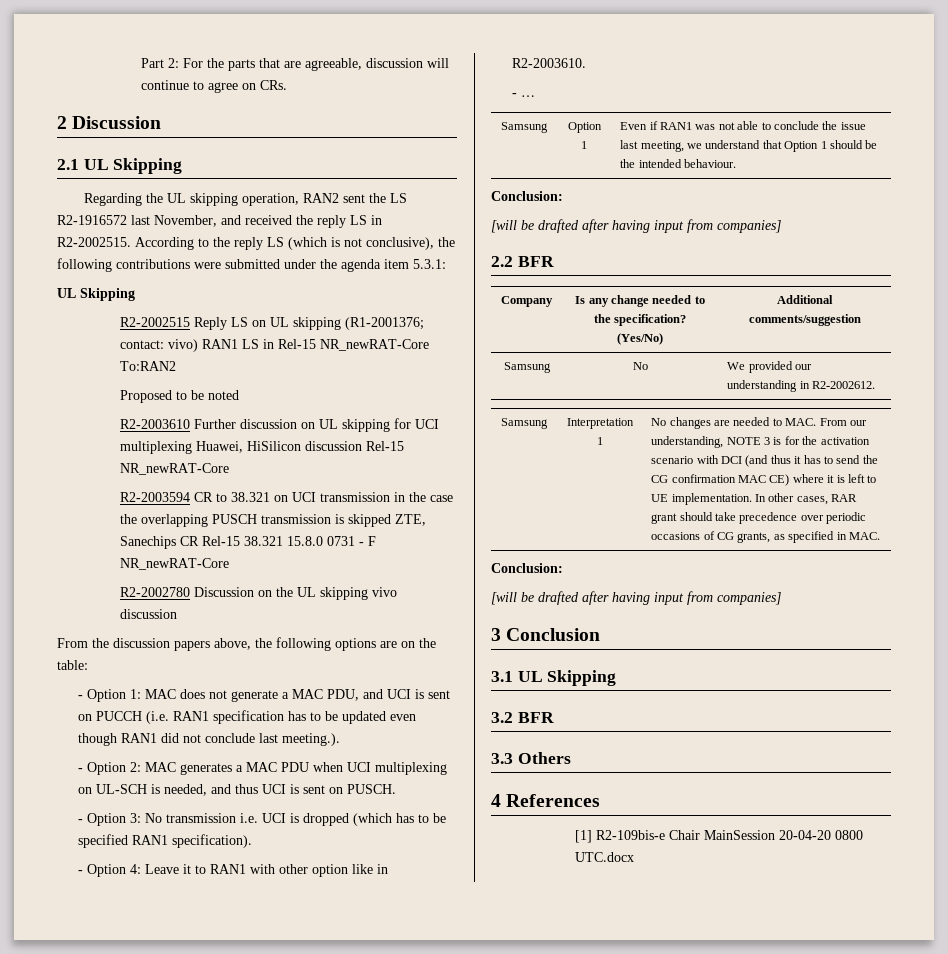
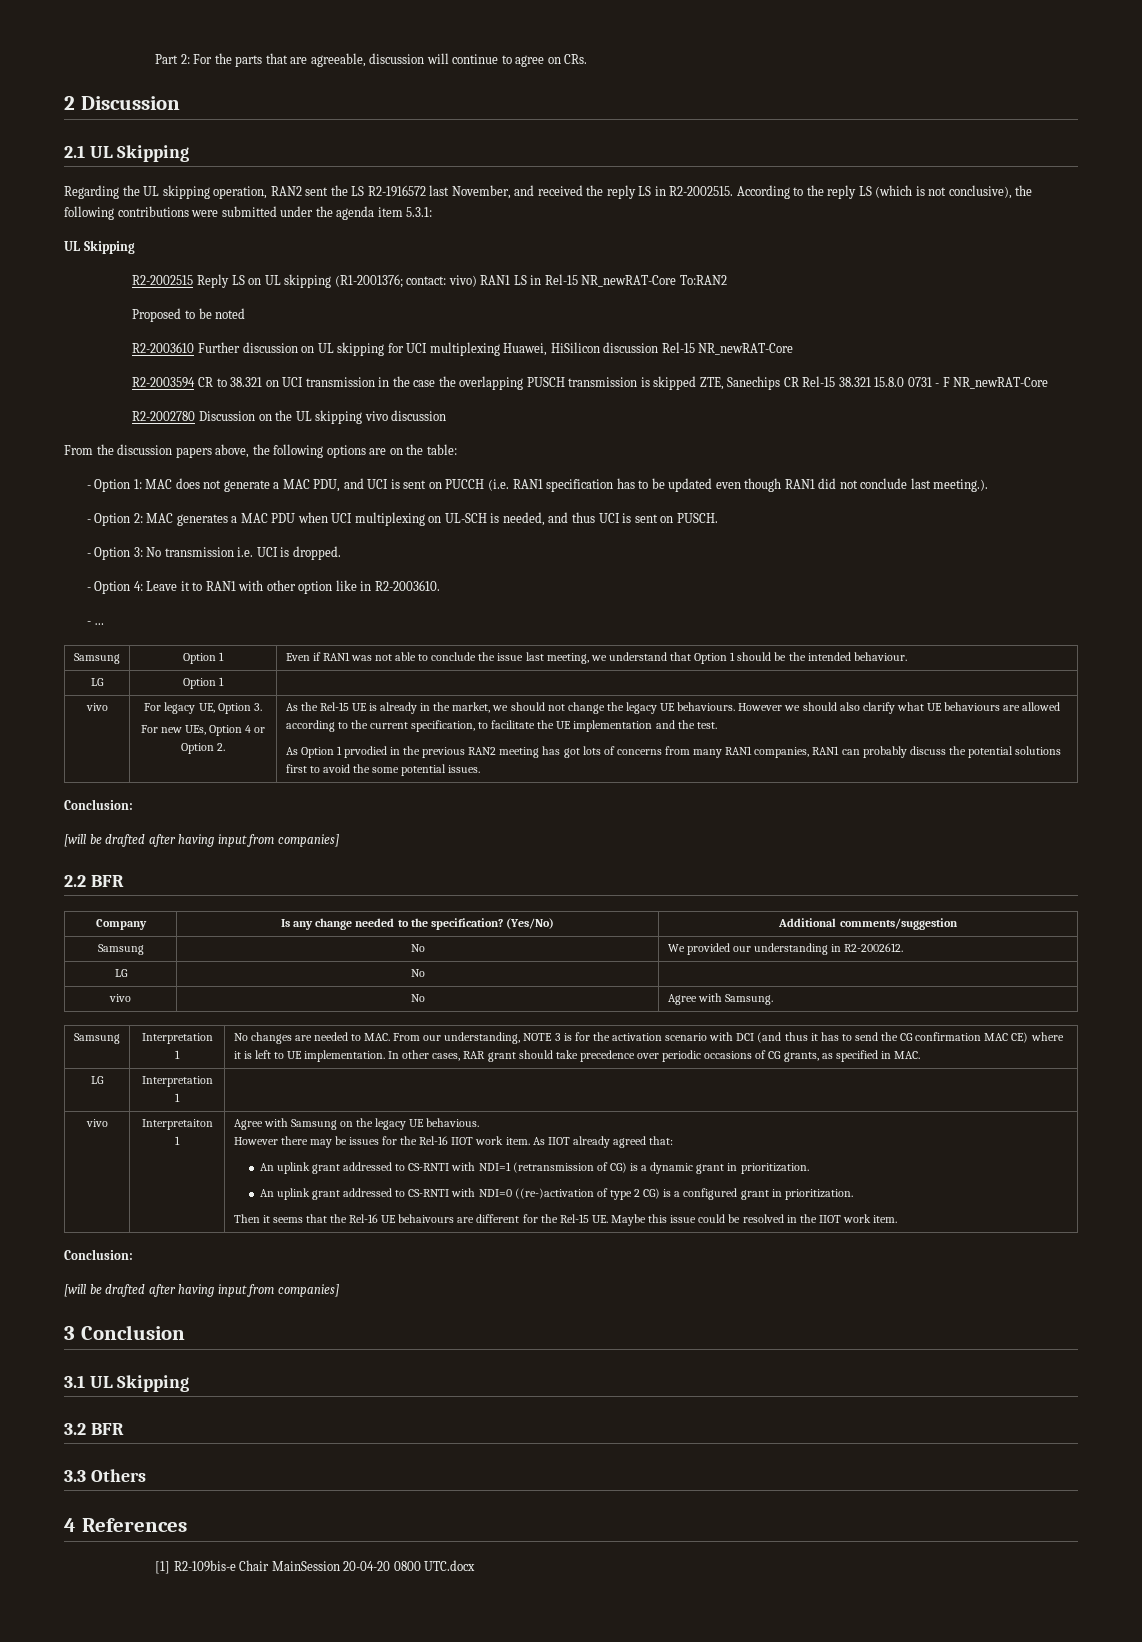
[302,813,446,826] [77,834,252,848] dropped (which has to be specified RAN1 specification). -> [292,546,341,560] dropped.
(737, 163) none -> [91,678,104,686] [182,677,225,689] [85,703,108,711] [144,702,262,714] [140,725,266,736] [180,743,226,754] [285,702,1061,714] [285,720,717,732] [285,746,1062,758] [285,764,481,776] // LG | Option 1 | // vivo | For legacy UE, Option 3. // For new UEs, Option 4 or Option 2. | As the Rel-15 UE is already in the market, we should not change the legacy UE behaviours. However we should also clarify what UE behaviours are allowed according to the current specification, to facilitate the UE implementation and the test. // As Option 1 prvodied in the previous RAN2 meeting has got lots of concerns from many RAN1 companies, RAN1 can probably discuss the potential solutions first to avoid the some potential issues.
(876, 385) none -> [114,969,128,977] [410,969,425,977] [109,994,131,1002] [410,994,425,1002] [667,993,773,1005] // LG | No | // vivo | No | Agree with Samsung.
(880, 536) none -> [91,1076,104,1084] [141,1076,213,1087] [175,1093,180,1102] [85,1119,108,1127] [141,1119,213,1130] [175,1136,180,1145] [233,1118,480,1130] [233,1136,674,1148] [259,1162,809,1174] [259,1188,853,1200] [233,1214,898,1226] // LG | Interpretation 1 | // vivo | Interpretaiton 1 | Agree with Samsung on the legacy UE behavious. // However there may be issues for the Rel-16 IIOT work item. As IIOT already agreed that: // An uplink grant addressed to CS-RNTI with NDI=1 (retransmission of CG) is a dynamic grant in prioritization. // An uplink grant addressed to CS-RNTI with NDI=0 ((re-)activation of type 2 CG) is a configured grant in prioritization. // Then it seems that the Rel-16 UE behaivours are different for the Rel-15 UE. Maybe this issue could be resolved in the IIOT work item.

